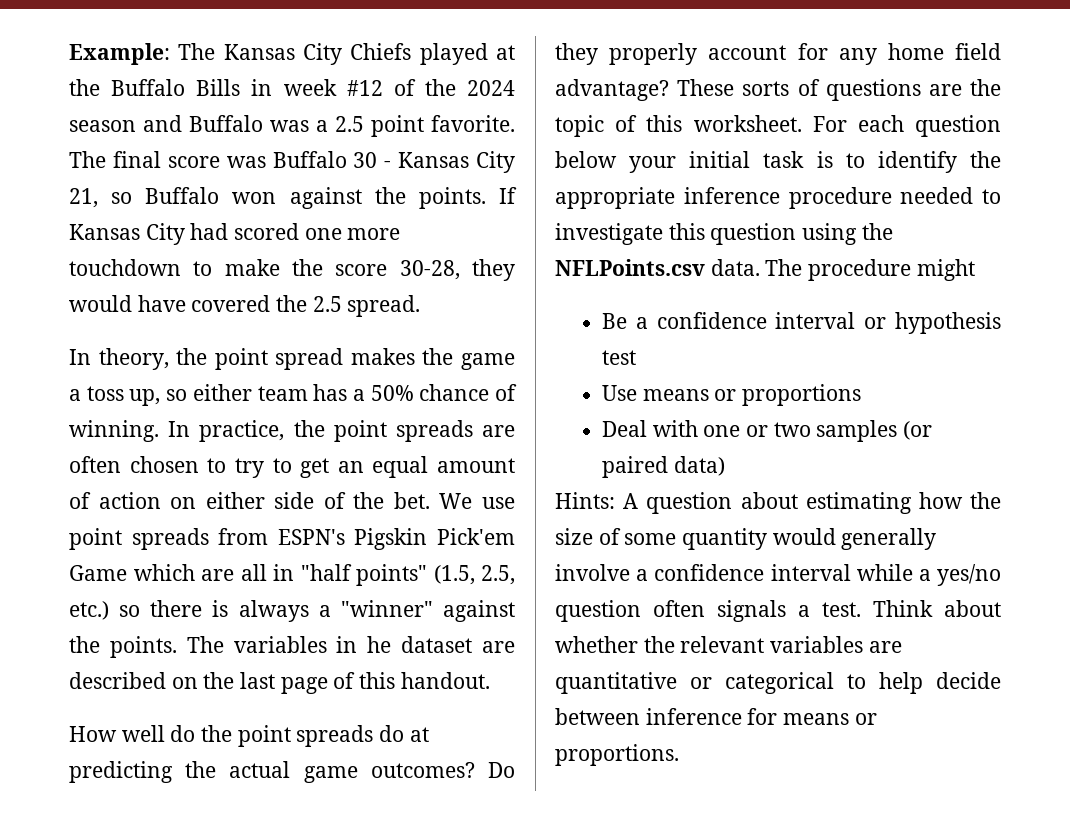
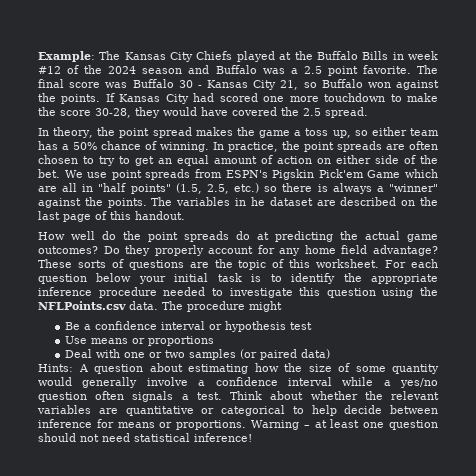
(679, 755) none -> [251,419,439,430] [38,433,252,442] Warning – at least one question should not need statistical inference!

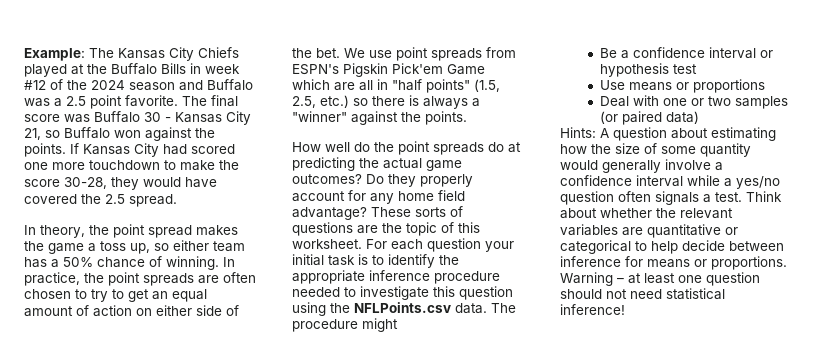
[151,197,438,206] [38,211,185,222] The variables in he dataset are described on the last page of this handout. -> (467, 118) none
[96,273,132,282] below -> (481, 245) none

